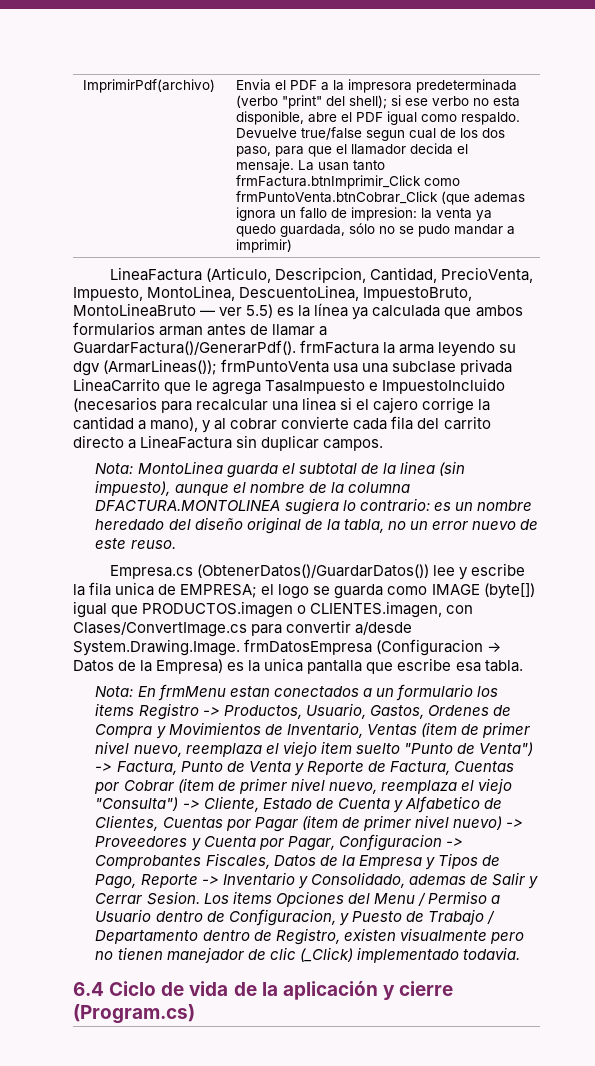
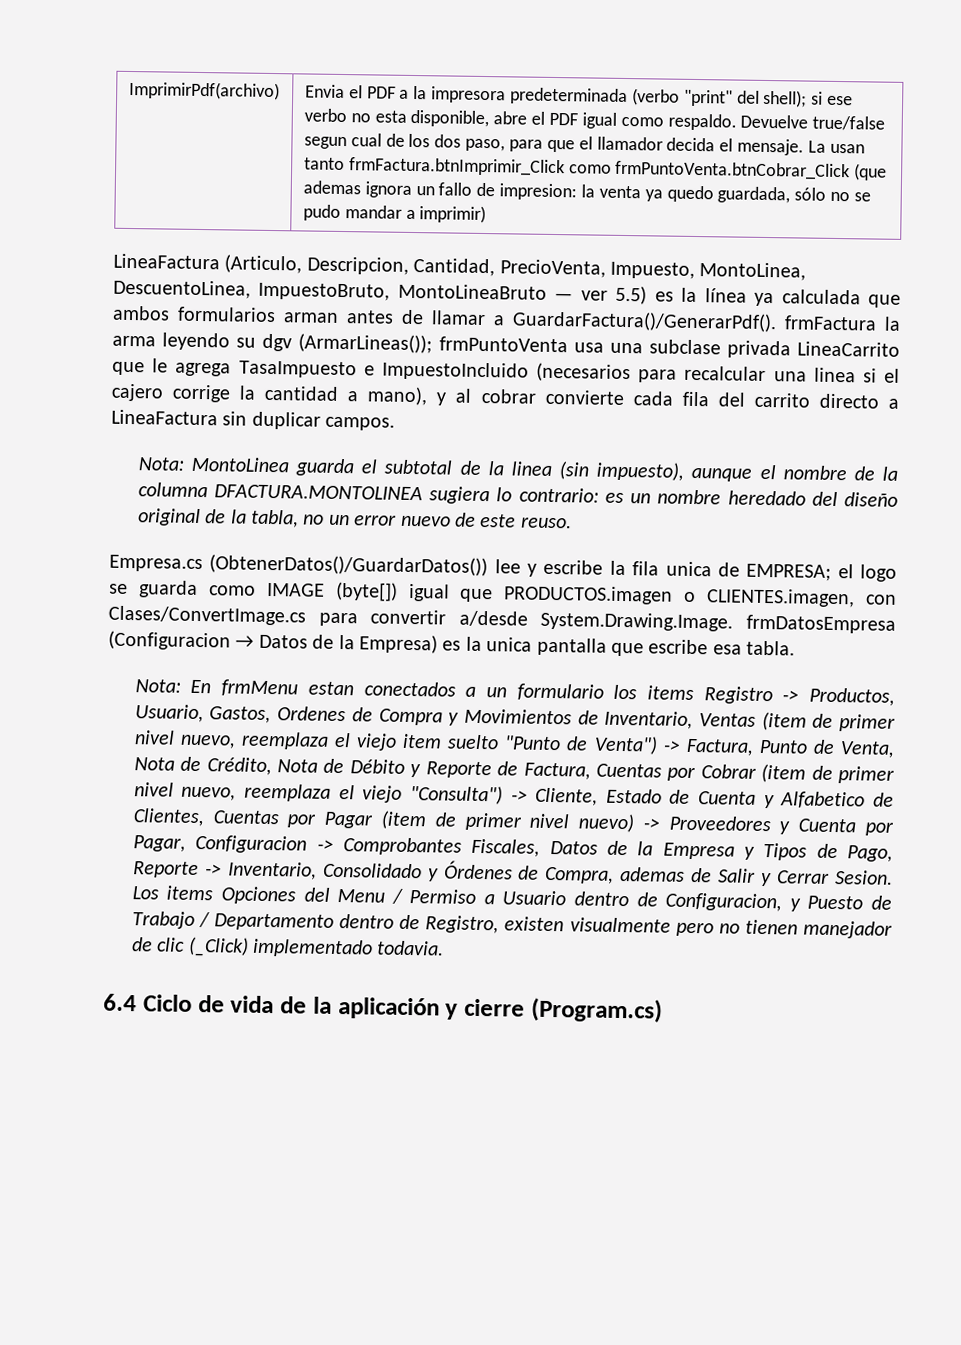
[248,761,291,772] Venta -> [839,741,895,758] [133,756,405,776] Venta, Nota de Crédito, Nota de Débito
[222,872,405,889] Inventario y Consolidado, -> [227,860,615,884] Inventario, Consolidado y Órdenes de Compra,

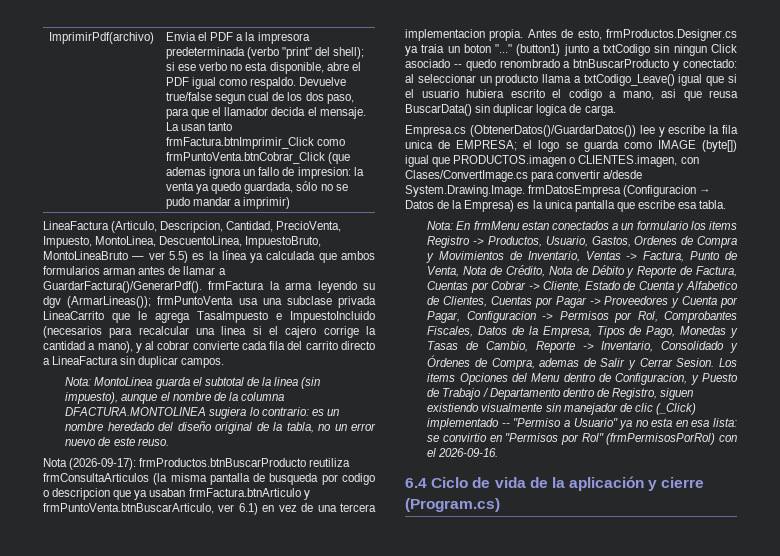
(572, 523) none -> [43,458,351,470] [43,473,375,485] [43,488,310,500] [43,503,376,515] [405,29,737,41] [405,44,737,56] [405,59,737,71] [405,74,737,86] [405,89,738,101] [405,104,616,116] // Nota (2026-09-17): frmProductos.btnBuscarProducto reutiliza frmConsultaArticulos (la misma pantalla de busqueda por codigo o descripcion que ya usaban frmFactura.btnArticulo y frmPuntoVenta.btnBuscarArticulo, ver 6.1) en vez de una tercera implementacion propia. Antes de esto, frmProductos.Designer.cs ya traia un boton "..." (button1) junto a txtCodigo sin ningun Click asociado -- quedo renombrado a btnBuscarProducto y conectado: al seleccionar un producto llama a txtCodigo_Leave() igual que si el usuario hubiera escrito el codigo a mano, asi que reusa BuscarData() sin duplicar logica de carga.
[761,711,896,732] [133,730,658,755] (item de primer nivel nuevo, reemplaza el viejo item suelto "Punto de Venta") -> (621, 255) none
[761,763,895,784] [133,782,503,805] (item de primer nivel nuevo, reemplaza el viejo "Consulta") -> (527, 285) none
[380,810,636,833] (item de primer nivel nuevo) -> (587, 302) none
(334, 845) none -> [559,311,658,323] Permisos por Rol,
[662,842,755,860] Empresa y -> [542,326,592,338] Empresa,
(894, 853) none -> [680,326,739,338] [427,341,528,352] Monedas y Tasas de Cambio,
[391,888,567,906] / Permiso a Usuario -> (561, 377) none
[504,916,798,937] existen visualmente pero no tienen -> [660,388,694,400] [427,403,561,412] siguen existiendo visualmente sin
[377,940,445,956] todavia. -> [501,418,737,430] [427,433,737,445] [427,448,499,457] -- "Permiso a Usuario" ya no esta en esa lista: se convirtio en "Permisos por Rol" (frmPermisosPorRol) con el 2026-09-16.

